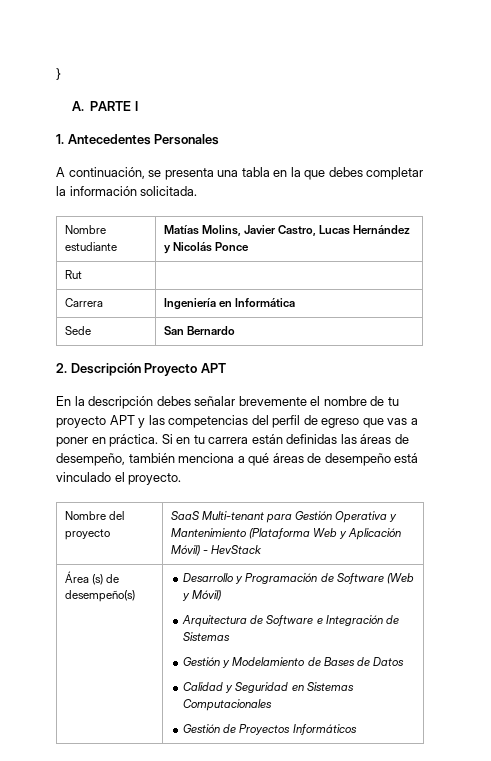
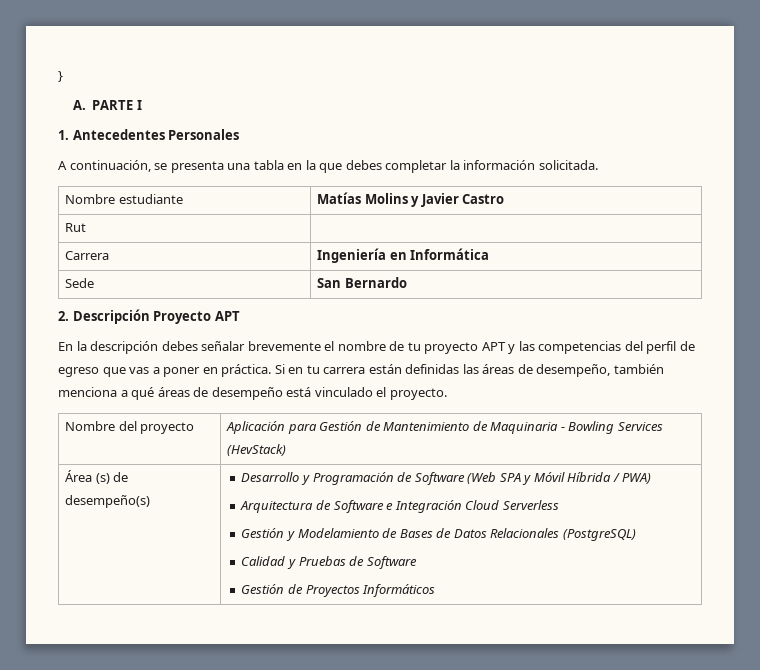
[201,225,411,236] [163,242,249,254] Molins, Javier Castro, Lucas Hernández y Nicolás Ponce -> [364,193,505,207] Molins y Javier Castro
[170,511,398,523] [170,528,402,540] [170,545,262,556] SaaS Multi-tenant para Gestión Operativa y Mantenimiento (Plataforma Web y Aplicación Móvil) - HevStack -> [226,421,663,434] [227,444,287,456] Aplicación para Gestión de Mantenimiento de Maquinaria - Bowling Services (HevStack)
[182,590,222,601] y Móvil) -> [499,472,652,485] SPA y Móvil Híbrida / PWA)
[385,615,399,624] [183,632,231,641] de Sistemas -> [465,500,559,510] Cloud Serverless
(404, 661) none -> [490,528,636,541] Relacionales (PostgreSQL)
[235,682,354,693] [183,699,273,711] Seguridad en Sistemas Computacionales -> [298,556,417,569] Pruebas de Software

